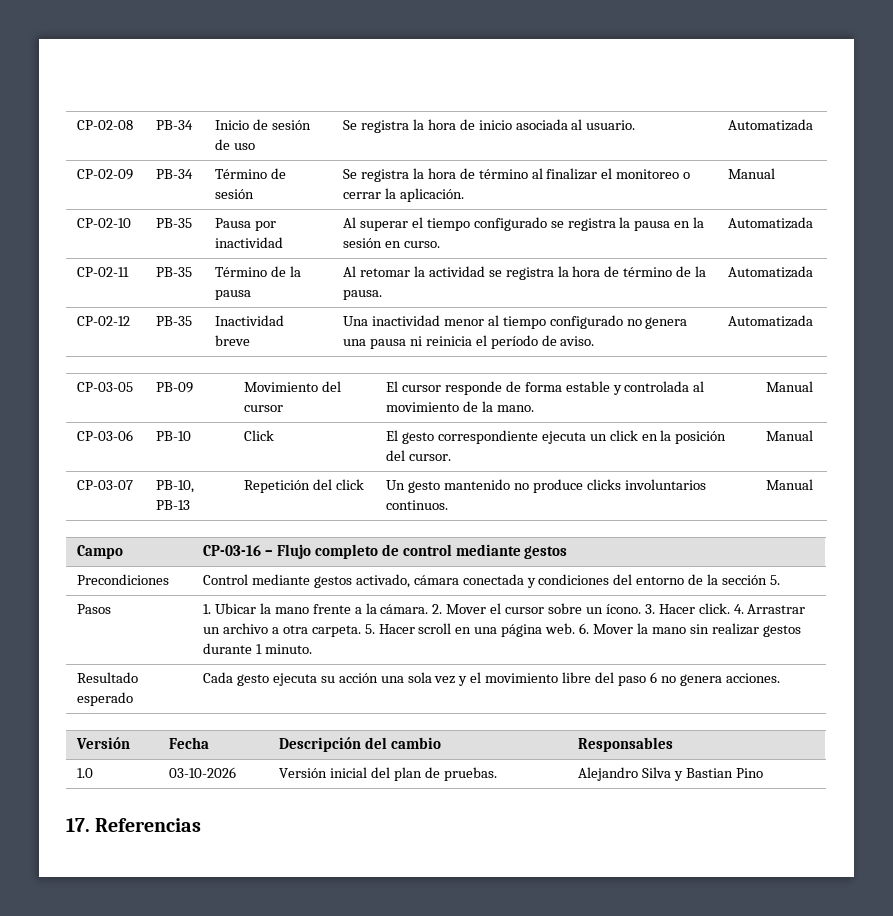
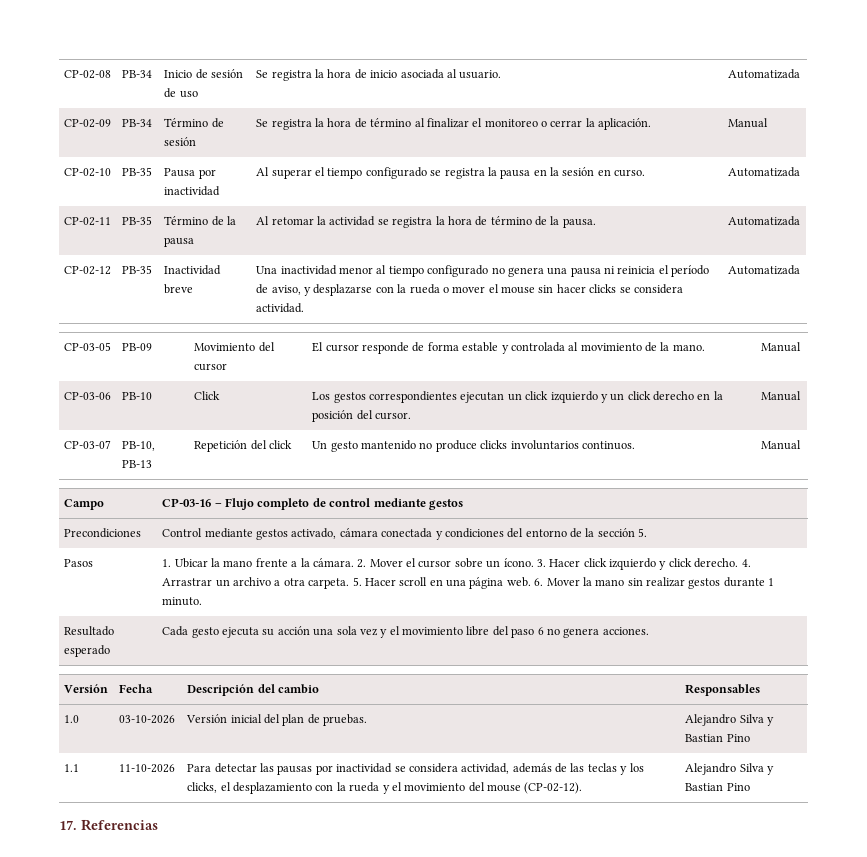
[560,336,595,346] aviso. -> [271,284,683,296] [256,303,305,313] aviso, y desplazarse con la rueda o mover el mouse sin hacer clicks se considera actividad.
[386,430,638,444] El gesto correspondiente ejecuta un click -> [312,391,695,403] Los gestos correspondientes ejecutan un click izquierdo y un click derecho
[698,603,730,614] click. -> [583,558,739,570] click izquierdo y click derecho.
(763, 773) none -> [64,764,80,772] [119,764,176,773] [187,763,644,775] [187,782,583,794] [685,763,775,775] [685,783,750,791] // 1.1 | 11-10-2026 | Para detectar las pausas por inactividad se considera actividad, además de las teclas y los clicks, el desplazamiento con la rueda y el movimiento del mouse (CP-02-12). | Alejandro Silva y Bastian Pino

